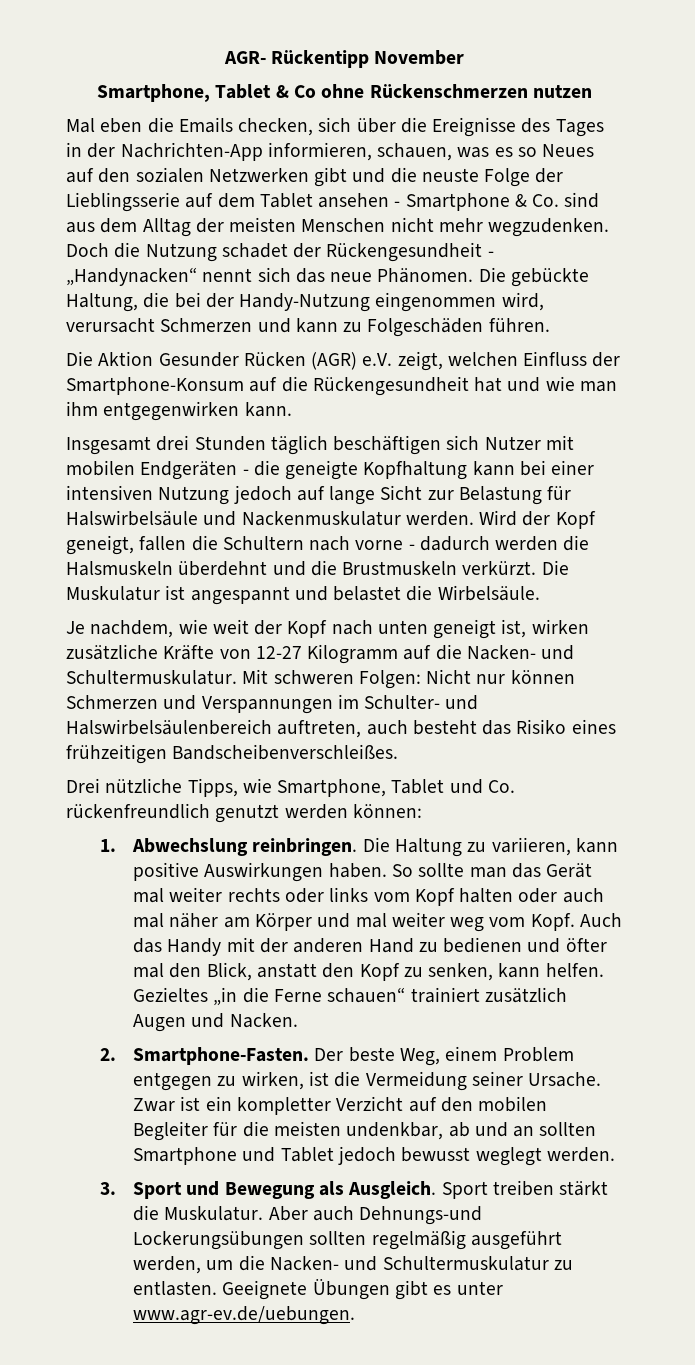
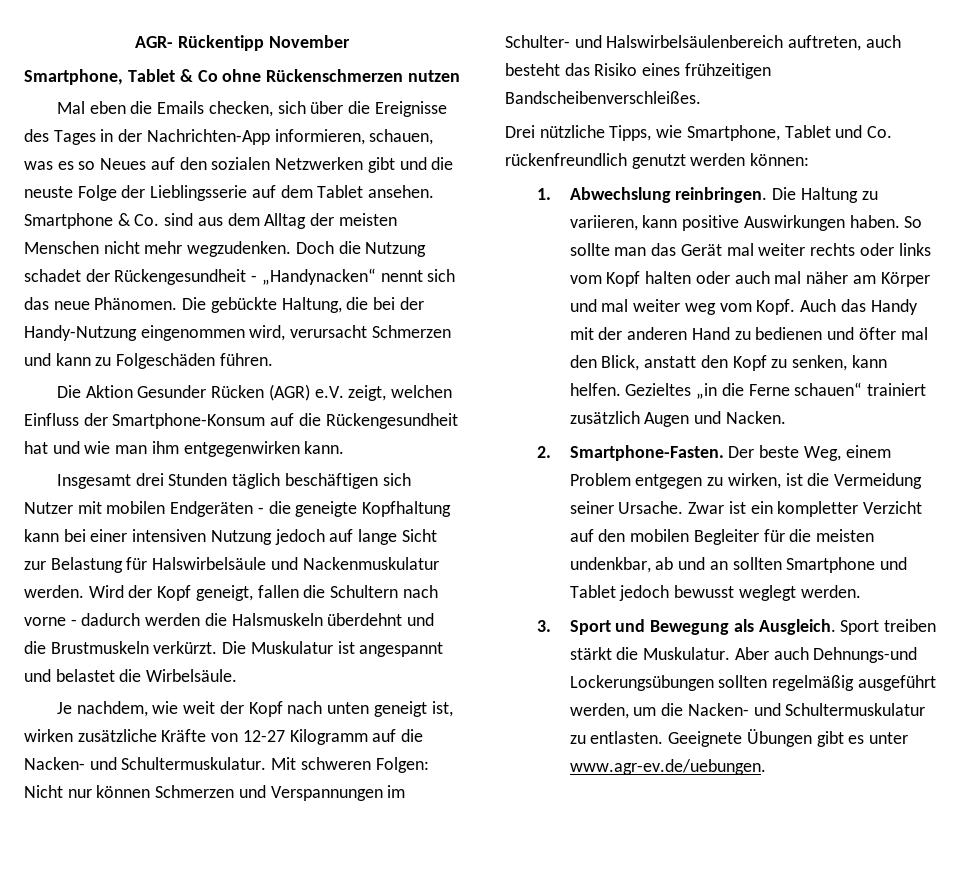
[318,193,401,208] ansehen - -> [368,185,435,198] ansehen.

